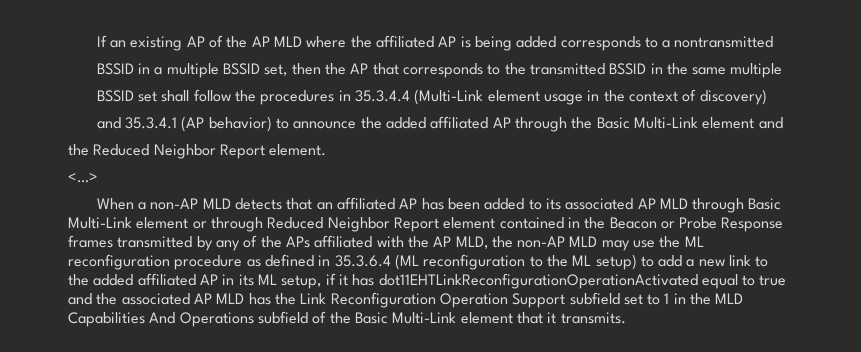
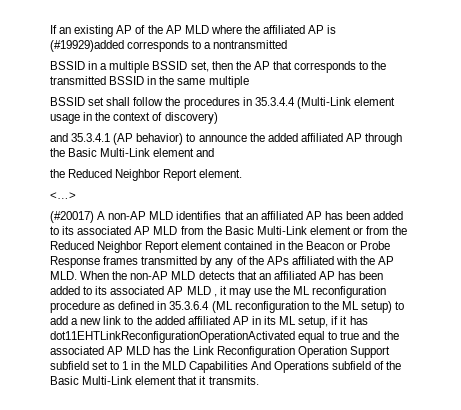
[474,36,557,51] being added -> [50,40,124,52] (#19929)added
[96,198,282,210] When a non-AP MLD detects -> [50,211,222,223] (#20017) A non-AP MLD identifies
[692,198,745,213] through -> [180,226,222,235] from the
[210,217,263,232] through -> [366,226,408,235] from the
[455,236,488,249] MLD, -> [50,271,110,280] MLD. When
(598, 241) none -> [198,271,384,280] [50,286,227,297] detects that an affiliated AP has been added to its associated AP MLD , it

